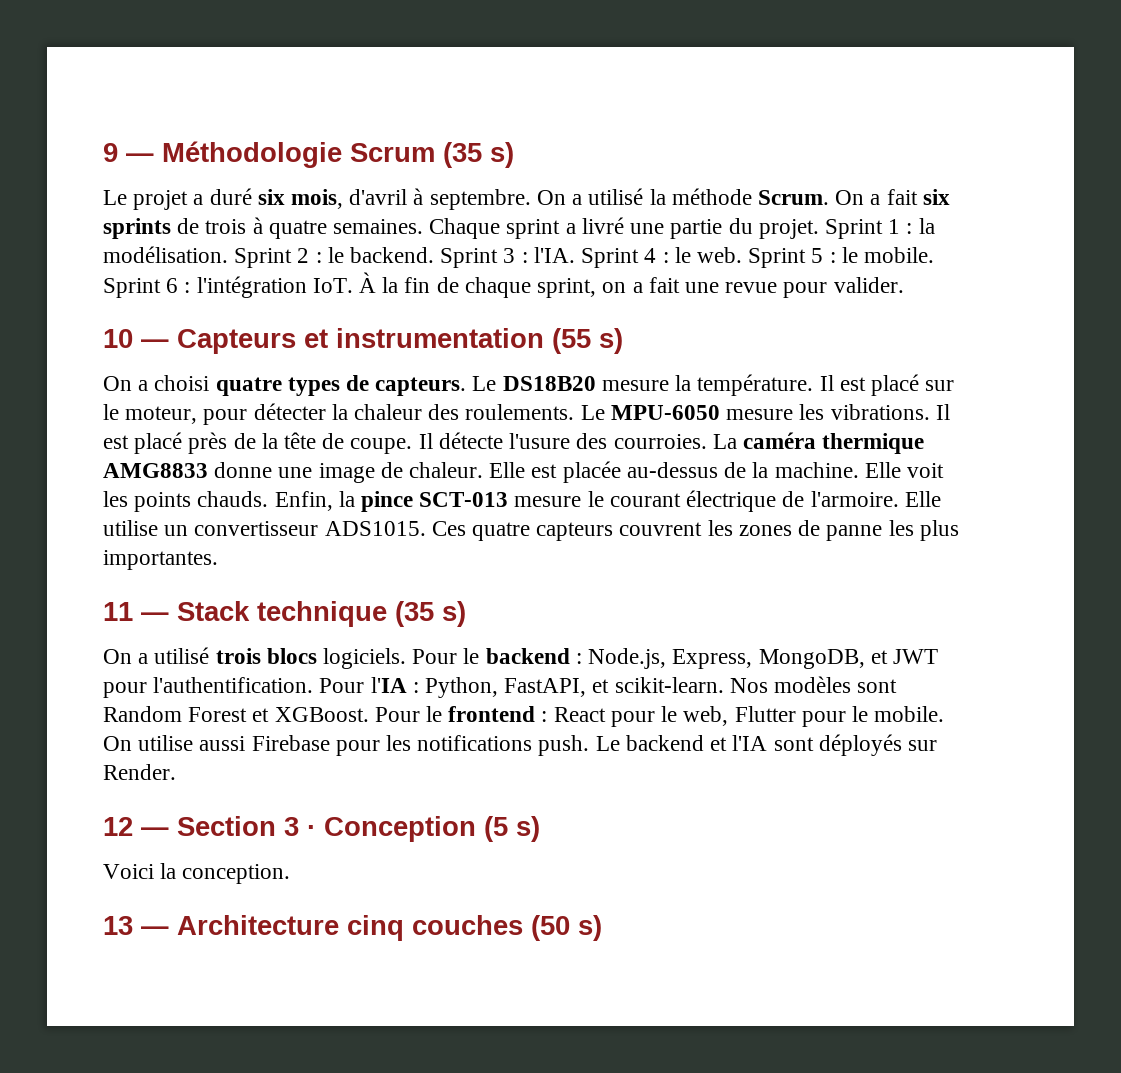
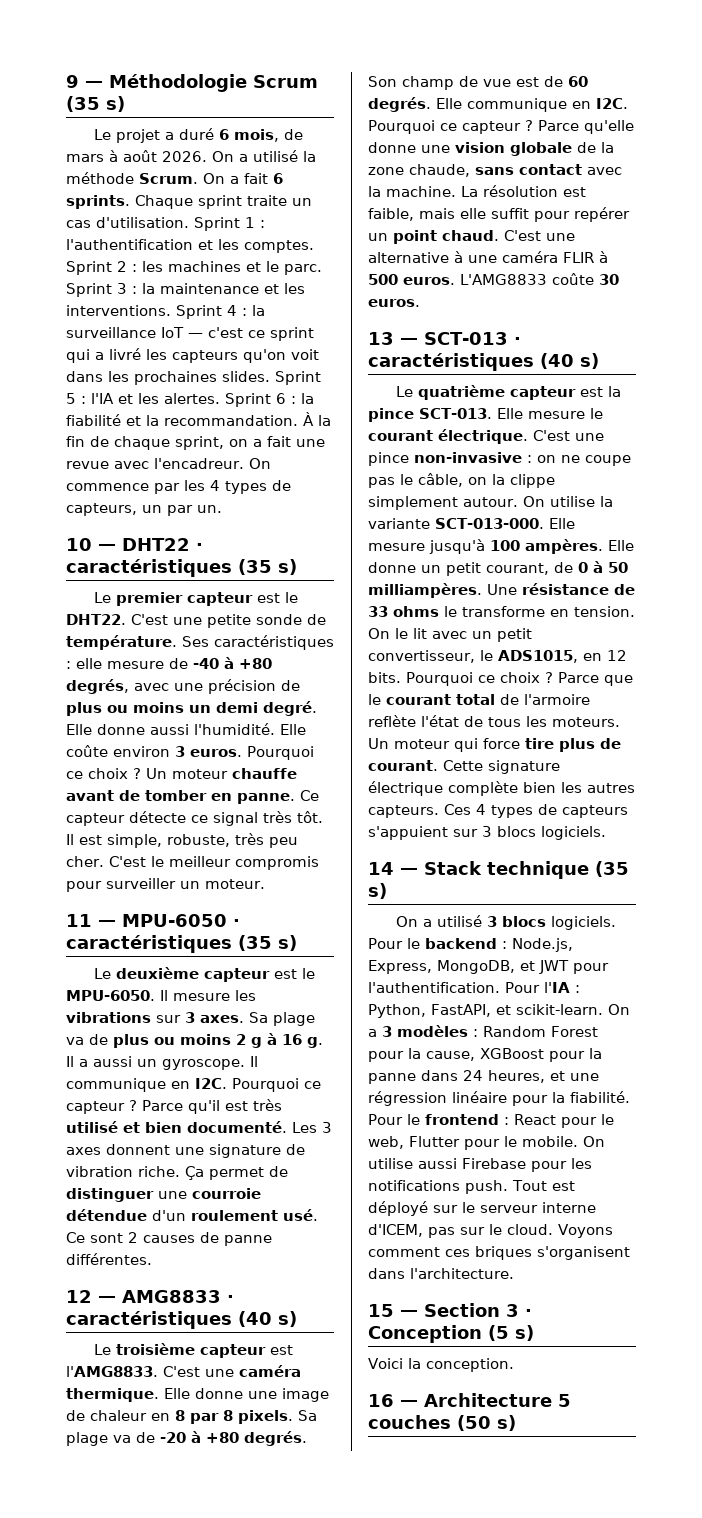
[257,188,531,210] six mois, d'avril à septembre. -> [218,129,303,142] [66,150,207,162] 6 mois, de mars à août 2026.
[922,189,950,205] [103,217,935,239] [103,246,934,268] [103,276,353,298] six sprints de trois à quatre semaines. Chaque sprint a livré une partie du projet. Sprint 1 : la modélisation. Sprint 2 : le backend. Sprint 3 : l'IA. Sprint 4 : le web. Sprint 5 : le mobile. Sprint 6 : l'intégration IoT. -> [273,173,283,184] [66,195,312,209] [66,217,265,231] [66,239,314,253] [66,261,322,275] [66,283,305,297] [66,305,265,319] [66,327,314,341] [66,348,319,363] [66,371,321,385] [66,393,314,407] [66,414,298,426] 6 sprints. Chaque sprint traite un cas d'utilisation. Sprint 1 : l'authentification et les comptes. Sprint 2 : les machines et le parc. Sprint 3 : la maintenance et les interventions. Sprint 4 : la surveillance IoT — c'est ce sprint qui a livré les capteurs qu'on voit dans les prochaines slides. Sprint 5 : l'IA et les alertes. Sprint 6 : la fiabilité et la recommandation.
[783,277,904,298] [103,328,623,354] [103,374,955,396] [103,403,950,425] [103,432,925,454] [103,461,944,483] [103,490,941,512] [103,520,959,541] [103,550,218,570] [103,602,133,621] pour valider. // 10 — Capteurs et instrumentation (55 s) // On a choisi quatre types de capteurs. Le DS18B20 mesure la température. Il est placé sur le moteur, pour détecter la chaleur des roulements. Le MPU-6050 mesure les vibrations. Il est placé près de la tête de coupe. Il détecte l'usure des courroies. La caméra thermique AMG8833 donne une image de chaleur. Elle est placée au-dessus de la machine. Elle voit les points chauds. Enfin, la pince SCT-013 mesure le courant électrique de l'armoire. Elle utilise un convertisseur ADS1015. Ces quatre capteurs couvrent les zones de panne les plus importantes. // 11 -> [114,458,271,469] [66,480,291,494] [66,503,222,516] [66,538,203,551] [66,559,297,577] [93,592,298,606] [66,614,326,628] [66,635,334,650] [66,657,272,669] [66,679,300,694] [66,701,317,716] [66,723,306,735] [66,745,314,760] [66,768,297,779] [66,790,319,804] [66,811,323,826] [66,833,298,848] [66,856,319,870] [66,878,265,892] [66,914,240,927] [66,935,297,953] [93,967,315,982] [66,990,256,1001] [66,1012,315,1026] [66,1033,323,1048] [66,1056,258,1070] [66,1078,321,1092] [66,1099,282,1114] [66,1121,332,1133] [66,1144,305,1158] [66,1166,288,1180] [66,1188,261,1202] [66,1209,318,1221] [66,1232,272,1246] [66,1253,152,1265] [66,1290,234,1303] [66,1311,297,1329] [93,1343,293,1358] [66,1365,301,1377] [66,1388,329,1402] [66,1410,317,1424] [66,1431,307,1446] [368,76,588,90] [368,97,628,112] [368,120,634,134] [368,142,614,156] [368,164,622,177] [368,185,586,197] [368,207,630,222] [368,230,575,244] [368,251,608,263] [368,273,619,285] [368,299,420,307] [368,332,521,345] [368,353,599,371] [395,385,621,400] [368,408,603,422] [368,429,604,444] [368,452,631,466] [368,473,555,488] [368,496,613,510] [368,518,575,529] [368,539,634,554] [368,561,628,576] [368,583,635,598] [368,606,635,617] [368,628,532,642] [368,650,627,663] [368,672,633,686] [368,694,590,705] [368,715,620,727] [368,738,621,752] [368,760,560,774] [368,781,635,796] [368,804,628,818] [368,826,606,840] [368,862,394,875] avec l'encadreur. On commence par les 4 types de capteurs, un par un. // 10 — DHT22 · caractéristiques (35 s) // Le premier capteur est le DHT22. C'est une petite sonde de température. Ses caractéristiques : elle mesure de -40 à +80 degrés, avec une précision de plus ou moins un demi degré. Elle donne aussi l'humidité. Elle coûte environ 3 euros. Pourquoi ce choix ? Un moteur chauffe avant de tomber en panne. Ce capteur détecte ce signal très tôt. Il est simple, robuste, très peu cher. C'est le meilleur compromis pour surveiller un moteur. // 11 — MPU-6050 · caractéristiques (35 s) // Le deuxième capteur est le MPU-6050. Il mesure les vibrations sur 3 axes. Sa plage va de plus ou moins 2 g à 16 g. Il a aussi un gyroscope. Il communique en I2C. Pourquoi ce capteur ? Parce qu'il est très utilisé et bien documenté. Les 3 axes donnent une signature de vibration riche. Ça permet de distinguer une courroie détendue d'un roulement usé. Ce sont 2 causes de panne différentes. // 12 — AMG8833 · caractéristiques (40 s) // Le troisième capteur est l'AMG8833. C'est une caméra thermique. Elle donne une image de chaleur en 8 par 8 pixels. Sa plage va de -20 à +80 degrés. Son champ de vue est de 60 degrés. Elle communique en I2C. Pourquoi ce capteur ? Parce qu'elle donne une vision globale de la zone chaude, sans contact avec la machine. La résolution est faible, mais elle suffit pour repérer un point chaud. C'est une alternative à une caméra FLIR à 500 euros. L'AMG8833 coûte 30 euros. // 13 — SCT-013 · caractéristiques (40 s) // Le quatrième capteur est la pince SCT-013. Elle mesure le courant électrique. C'est une pince non-invasive : on ne coupe pas le câble, on la clippe simplement autour. On utilise la variante SCT-013-000. Elle mesure jusqu'à 100 ampères. Elle donne un petit courant, de 0 à 50 milliampères. Une résistance de 33 ohms le transforme en tension. On le lit avec un petit convertisseur, le ADS1015, en 12 bits. Pourquoi ce choix ? Parce que le courant total de l'armoire reflète l'état de tous les moteurs. Un moteur qui force tire plus de courant. Cette signature électrique complète bien les autres capteurs. Ces 4 types de capteurs s'appuient sur 3 blocs logiciels. // 14
[215,648,261,664] trois -> [486,916,497,927] 3
[729,676,898,693] [103,706,369,722] Nos modèles sont Random Forest et XGBoost. -> [607,1004,630,1015] [368,1025,598,1037] [368,1048,602,1062] [368,1070,599,1084] [368,1091,630,1106] On a 3 modèles : Random Forest pour la cause, XGBoost pour la panne dans 24 heures, et une régression linéaire pour la fiabilité.
[595,734,937,756] [103,764,176,780] [103,817,133,836] Le backend et l'IA sont déployés sur Render. // 12 -> [512,1180,575,1191] [368,1201,596,1216] [368,1224,613,1238] [368,1246,630,1260] [368,1268,514,1279] [368,1304,394,1317] Tout est déployé sur le serveur interne d'ICEM, pas sur le cloud. Voyons comment ces briques s'organisent dans l'architecture. // 15
[103,916,133,935] 13 -> [368,1394,394,1407] 16
[347,915,404,941] cinq -> [558,1394,571,1407] 5

